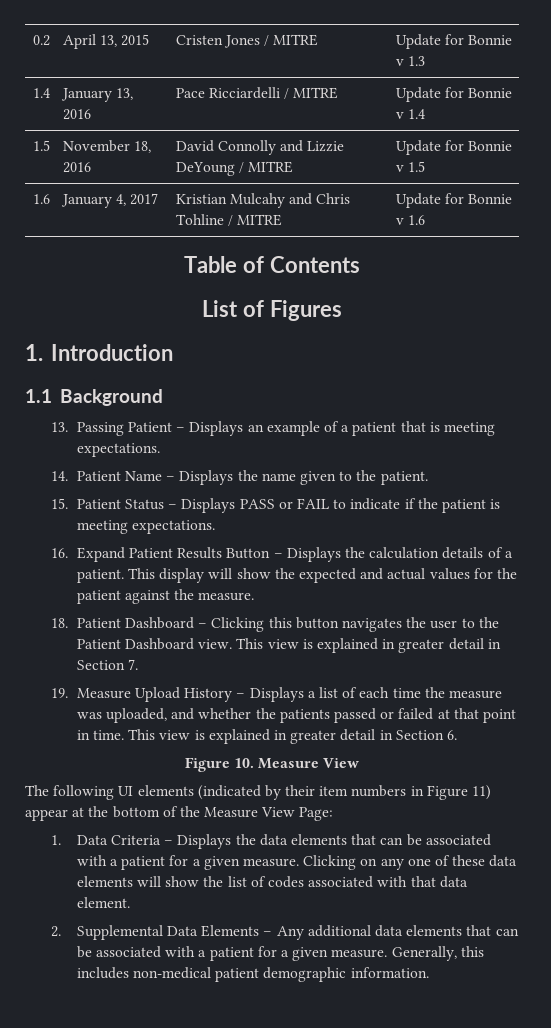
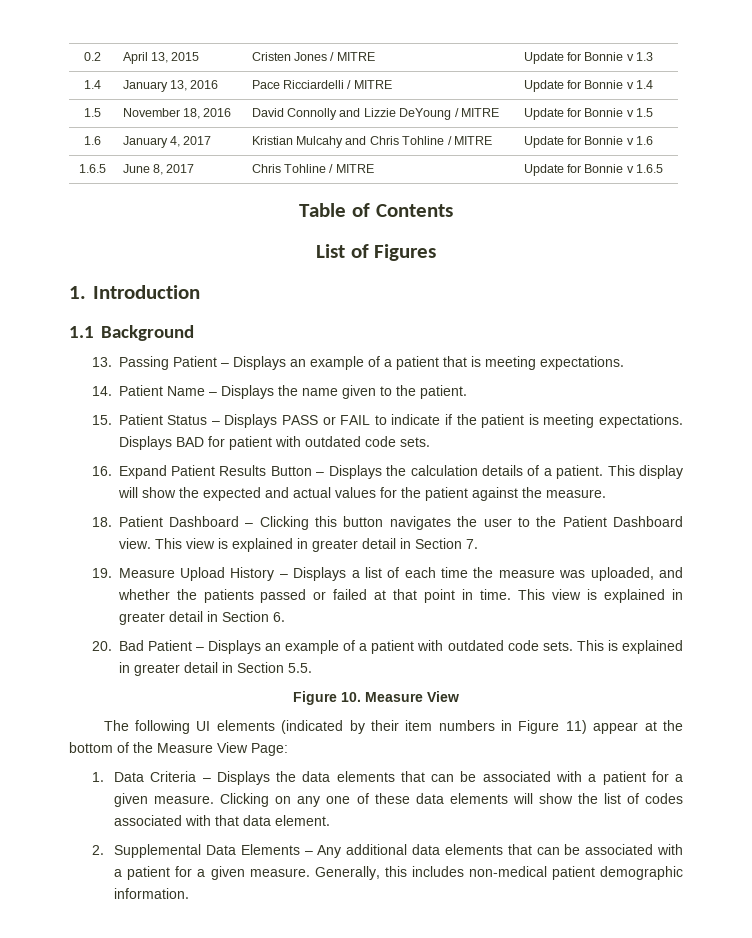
(425, 220) none -> [78,164,106,173] [122,164,195,175] [251,164,374,173] [523,164,664,176] // 1.6.5 | June 8, 2017 | Chris Tohline / MITRE | Update for Bonnie v 1.6.5
(216, 527) none -> [118,436,430,450] Displays BAD for patient with outdated code sets.
(457, 735) none -> [91,640,684,654] [118,662,312,676] // 20. Bad Patient – Displays an example of a patient with outdated code sets. This is explained in greater detail in Section 5.5.

